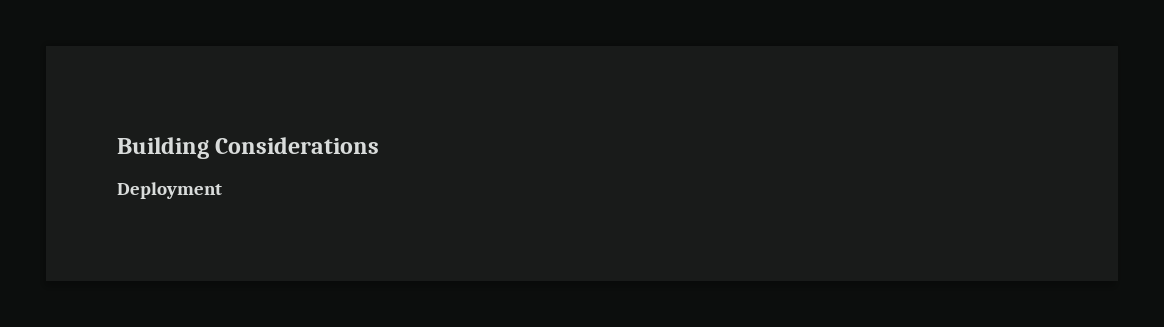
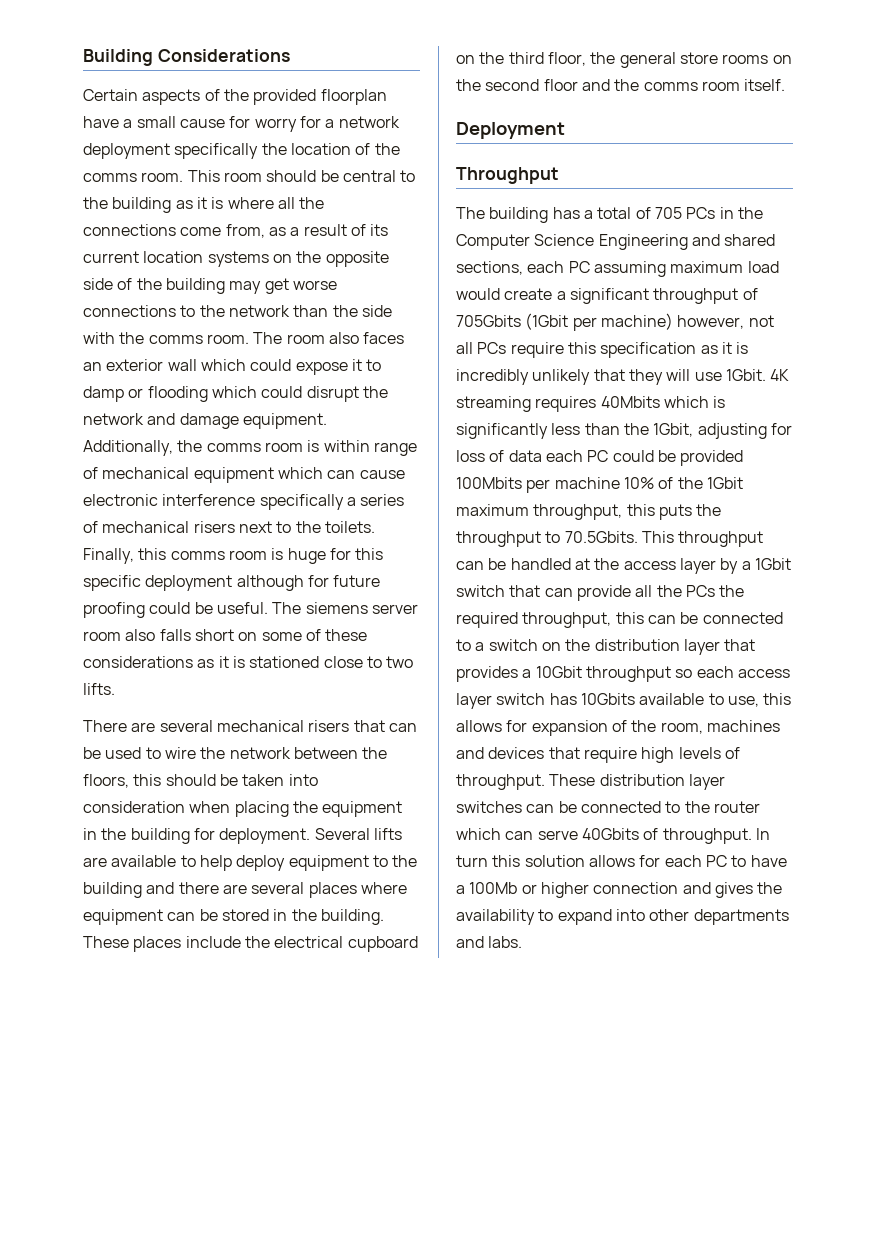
[117,182,222,199] Deployment -> [83,89,387,105] [83,116,400,132] [83,143,400,159] [83,170,416,182] [83,197,325,213] [83,224,389,238] [83,251,389,267] [83,278,337,294] [83,305,392,317] [83,332,405,344] [83,359,382,375] [83,386,388,402] [83,413,327,429] [83,440,417,456] [83,467,405,483] [83,494,405,510] [83,521,375,533] [83,548,384,564] [83,575,381,591] [83,602,418,618] [83,629,368,641] [83,656,414,668] [83,683,115,695] [83,720,417,732] [83,747,388,759] [83,774,318,788] [83,801,403,817] [83,828,402,844] [83,855,418,871] [83,882,407,898] [83,909,384,925] [83,936,418,952] [456,52,792,68] [456,79,786,91] [456,122,565,139] [456,167,559,184] [456,207,763,223] [456,234,776,250] [456,261,779,277] [456,288,758,304] [456,313,774,331] [456,342,749,358] [456,369,790,385] [456,396,726,412] [456,423,792,439] [456,450,744,466] [456,477,743,493] [456,504,722,520] [456,531,764,547] [456,558,791,574] [456,585,745,601] [456,612,783,628] [456,639,756,655] [456,666,790,682] [456,693,792,709] [456,720,780,736] [456,747,740,763] [456,774,725,790] [456,801,760,813] [456,828,770,844] [456,855,787,867] [456,882,783,898] [456,909,789,925] [456,936,523,948] Certain aspects of the provided floorplan have a small cause for worry for a network deployment specifically the location of the comms room. This room should be central to the building as it is where all the connections come from, as a result of its current location systems on the opposite side of the building may get worse connections to the network than the side with the comms room. The room also faces an exterior wall which could expose it to damp or flooding which could disrupt the network and damage equipment. Additionally, the comms room is within range of mechanical equipment which can cause electronic interference specifically a series of mechanical risers next to the toilets. Finally, this comms room is huge for this specific deployment although for future proofing could be useful. The siemens server room also falls short on some of these considerations as it is stationed close to two lifts. // There are several mechanical risers that can be used to wire the network between the floors, this should be taken into consideration when placing the equipment in the building for deployment. Several lifts are available to help deploy equipment to the building and there are several places where equipment can be stored in the building. These places include the electrical cupboard on the third floor, the general store rooms on the second floor and the comms room itself. // Deployment // Throughput // The building has a total of 705 PCs in the Computer Science Engineering and shared sections, each PC assuming maximum load would create a significant throughput of 705Gbits (1Gbit per machine) however, not all PCs require this specification as it is incredibly unlikely that they will use 1Gbit. 4K streaming requires 40Mbits which is significantly less than the 1Gbit, adjusting for loss of data each PC could be provided 100Mbits per machine 10% of the 1Gbit maximum throughput, this puts the throughput to 70.5Gbits. This throughput can be handled at the access layer by a 1Gbit switch that can provide all the PCs the required throughput, this can be connected to a switch on the distribution layer that provides a 10Gbit throughput so each access layer switch has 10Gbits available to use, this allows for expansion of the room, machines and devices that require high levels of throughput. These distribution layer switches can be connected to the router which can serve 40Gbits of throughput. In turn this solution allows for each PC to have a 100Mb or higher connection and gives the availability to expand into other departments and labs.

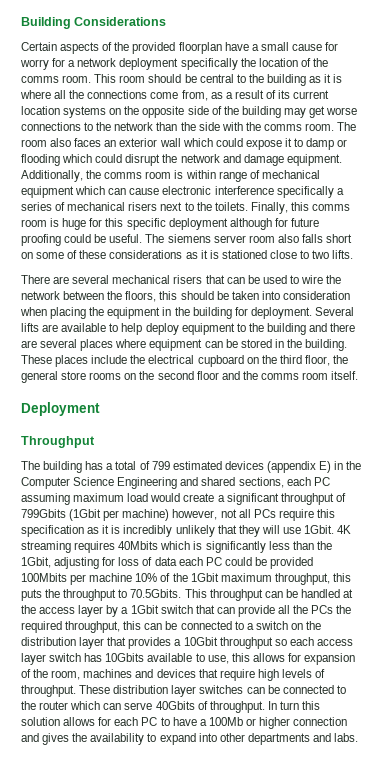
[654,207,716,219] 705 PCs -> [151,461,332,473] 799 estimated devices (appendix E)
[456,315,521,327] 705Gbits -> [21,509,66,518] 799Gbits

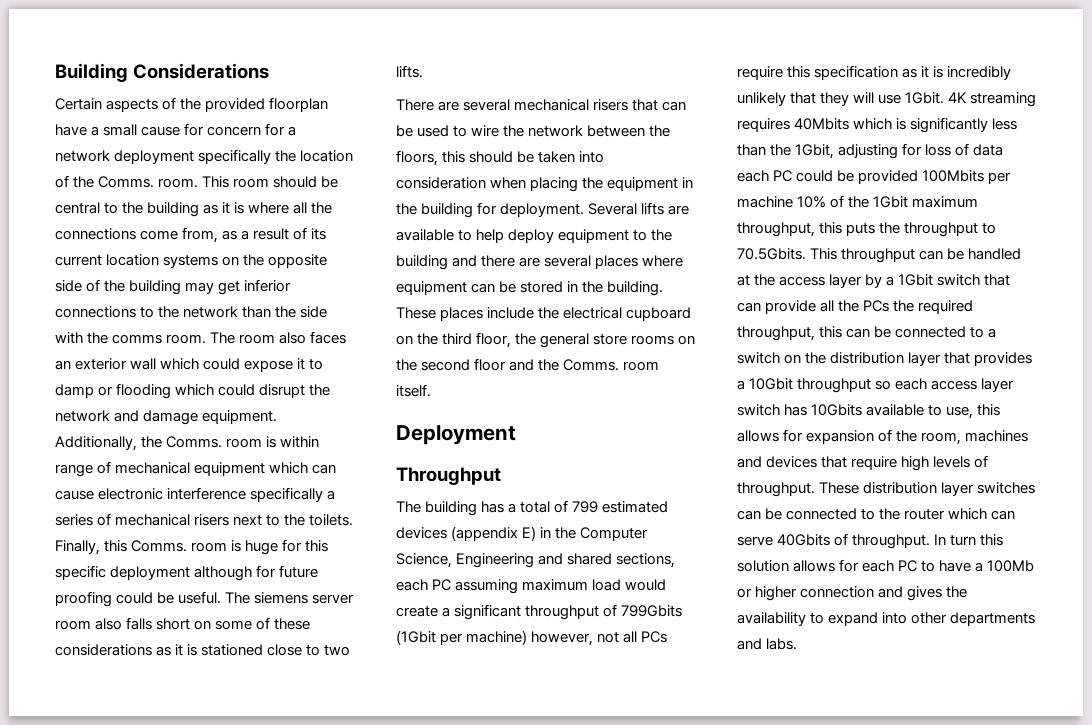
[20,59,49,70] worry -> [207,126,262,136] concern
[21,76,59,83] comms -> [98,176,155,188] Comms.
[326,107,358,115] worse -> [244,279,292,292] inferior
[104,172,143,179] comms -> [166,436,223,448] Comms.
[312,204,351,211] comms -> [131,540,188,552] Comms.
[260,373,299,380] comms -> [563,359,620,371] Comms.
[73,477,115,486] Science -> [396,553,452,568] Science,

